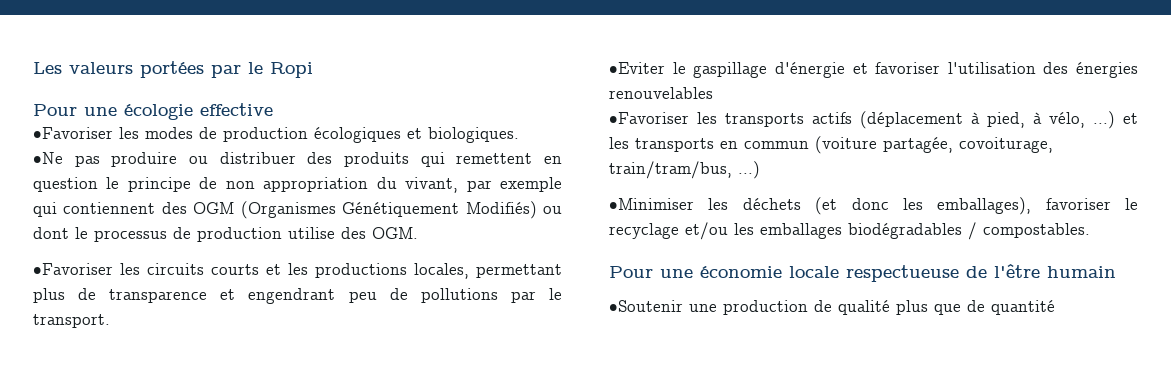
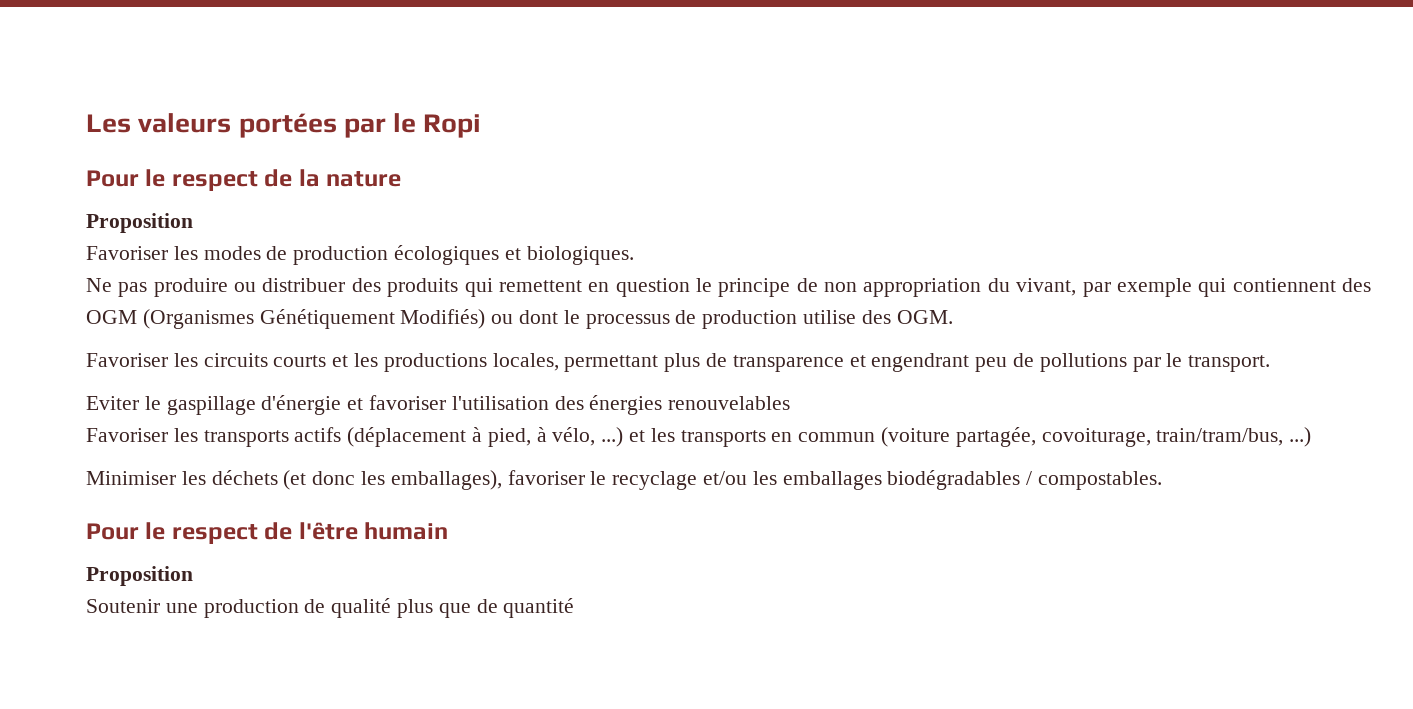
[84,103,273,120] [33,127,113,139] une écologie effective // •Favoriser -> [145,169,402,191] [86,213,193,233] [86,246,168,260] le respect de la nature // Proposition // Favoriser
[33,152,63,164] •Ne -> [86,278,112,292] Ne
[33,263,113,275] •Favoriser -> [86,353,168,367] Favoriser
[609,62,665,74] •Eviter -> [86,396,139,410] Eviter
[609,112,689,124] •Favoriser -> [86,428,168,442] Favoriser
[609,198,694,210] •Minimiser -> [86,471,176,485] Minimiser
[660,265,959,282] une économie locale respectueuse -> [145,522,258,544] le respect
[609,300,683,312] •Soutenir -> [86,566,193,586] [86,599,160,613] Proposition // Soutenir

